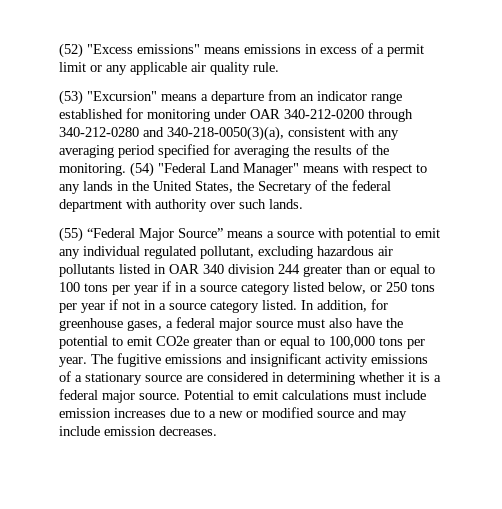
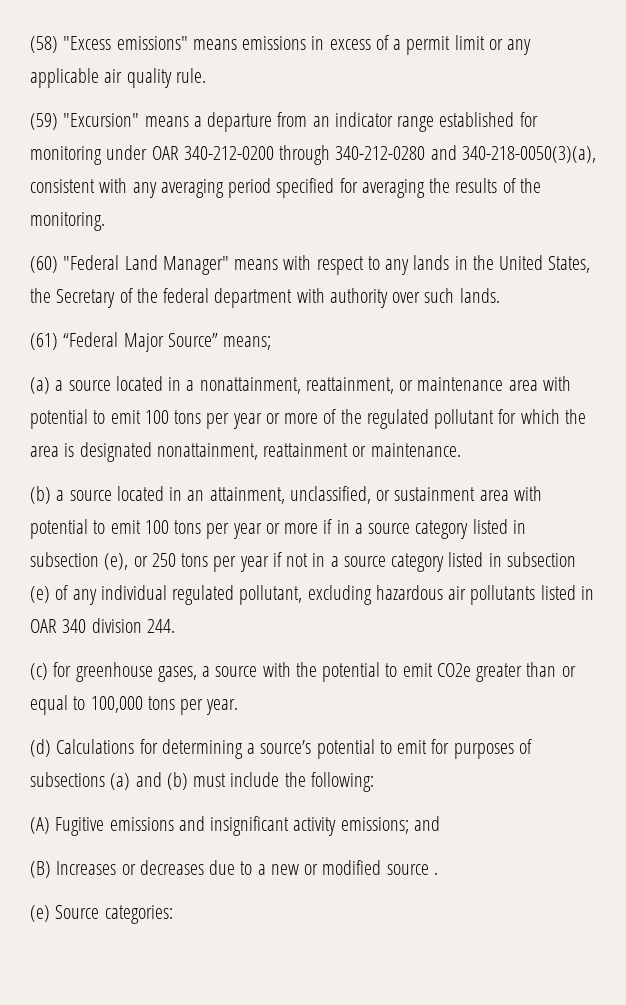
[59,43,83,58] (52) -> [30,36,58,53] (58)
[59,90,83,105] (53) -> [30,113,58,130] (59)
[130,162,154,177] (54) -> [30,256,58,273] // (60)
[59,227,83,242] (55) -> [30,333,58,350] (61)
[227,228,440,241] means a source with potential to emit -> [223,336,272,350] [30,376,571,394] [30,409,586,429] [30,442,461,462] [30,486,542,504] [30,519,526,539] [30,552,576,572] [30,585,69,603] means; // (a) a source located in a nonattainment, reattainment, or maintenance area with potential to emit 100 tons per year or more of the regulated pollutant for which the area is designated nonattainment, reattainment or maintenance. // (b) a source located in an attainment, unclassified, or sustainment area with potential to emit 100 tons per year or more if in a source category listed in subsection (e), or 250 tons per year if not in a source category listed in subsection (e) of
[278,264,435,277] [59,281,435,295] [59,299,388,313] [59,317,382,331] 244 greater than or equal to 100 tons per year if in a source category listed below, or 250 tons per year if not in a source category listed. In addition, for greenhouse gases, a federal major source must also have -> [146,619,175,633] [30,662,291,682] 244. // (c) for greenhouse gases, a source with
[91,353,428,367] [59,371,441,385] [59,389,426,403] [59,408,166,418] The fugitive emissions and insignificant activity emissions of a stationary source are considered in determining whether it is a federal major source. Potential to emit calculations must include emission increases -> [30,739,532,759] [30,772,374,792] [30,816,440,836] [30,860,204,878] // (d) Calculations for determining a source’s potential to emit for purposes of subsections (a) and (b) must include the following: // (A) Fugitive emissions and insignificant activity emissions; and // (B) Increases or decreases
[358,408,407,421] [59,426,217,436] and may include emission decreases. -> [433,872,438,875] [30,905,173,924] . // (e) Source categories:

